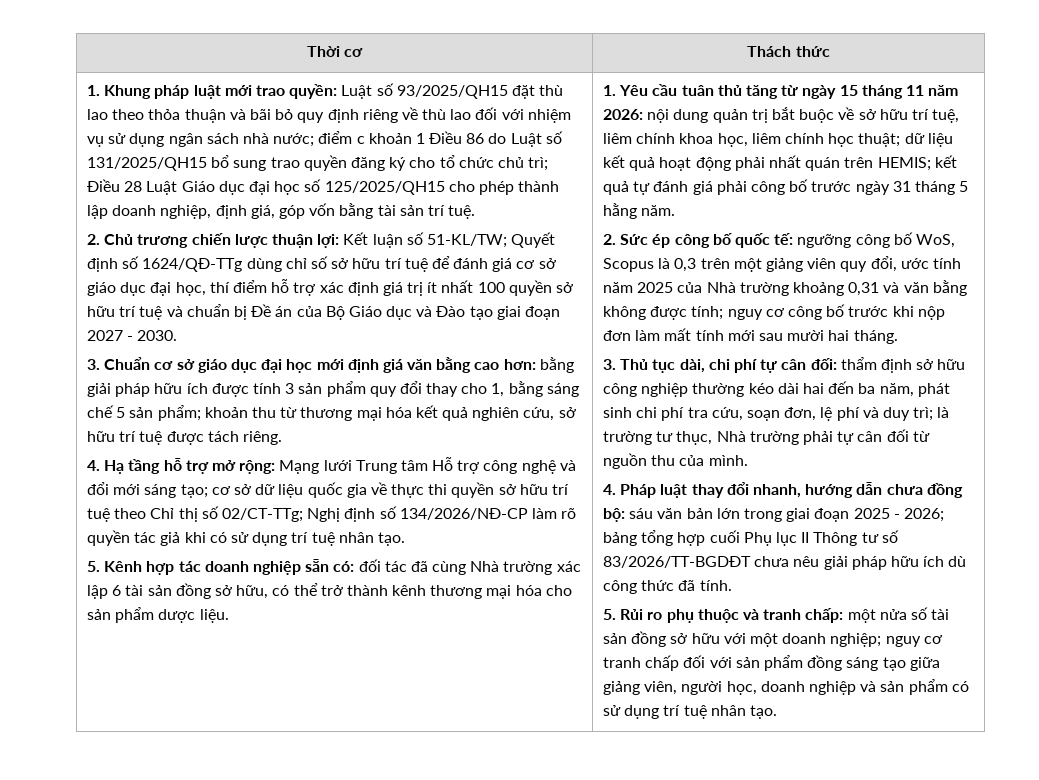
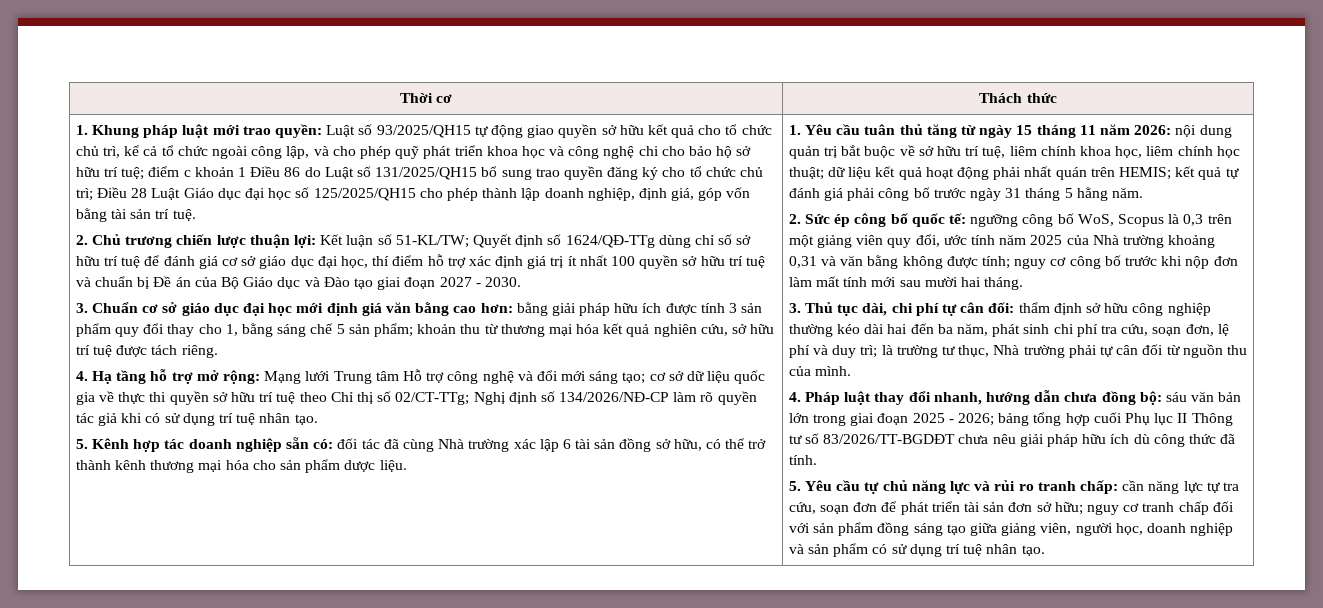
[511,85,564,99] [87,107,571,123] [87,133,315,147] đặt thù lao theo thỏa thuận và bãi bỏ quy định riêng về thù lao đối với nhiệm vụ sử dụng ngân sách nhà nước; -> [474,124,772,138] [75,145,752,159] [75,167,145,180] tự động giao quyền sở hữu kết quả cho tổ chức chủ trì, kể cả tổ chức ngoài công lập, và cho phép quỹ phát triển khoa học và công nghệ chi cho bảo hộ sở hữu trí tuệ;
[620,607,950,623] [603,631,882,647] Rủi ro phụ thuộc và tranh chấp: một nửa số tài sản đồng sở hữu với một doanh nghiệp; -> [805,480,1239,494] [788,501,1083,515] Yêu cầu tự chủ năng lực và rủi ro tranh chấp: cần năng lực tự tra cứu, soạn đơn để phát triển tài sản đơn sở hữu;

